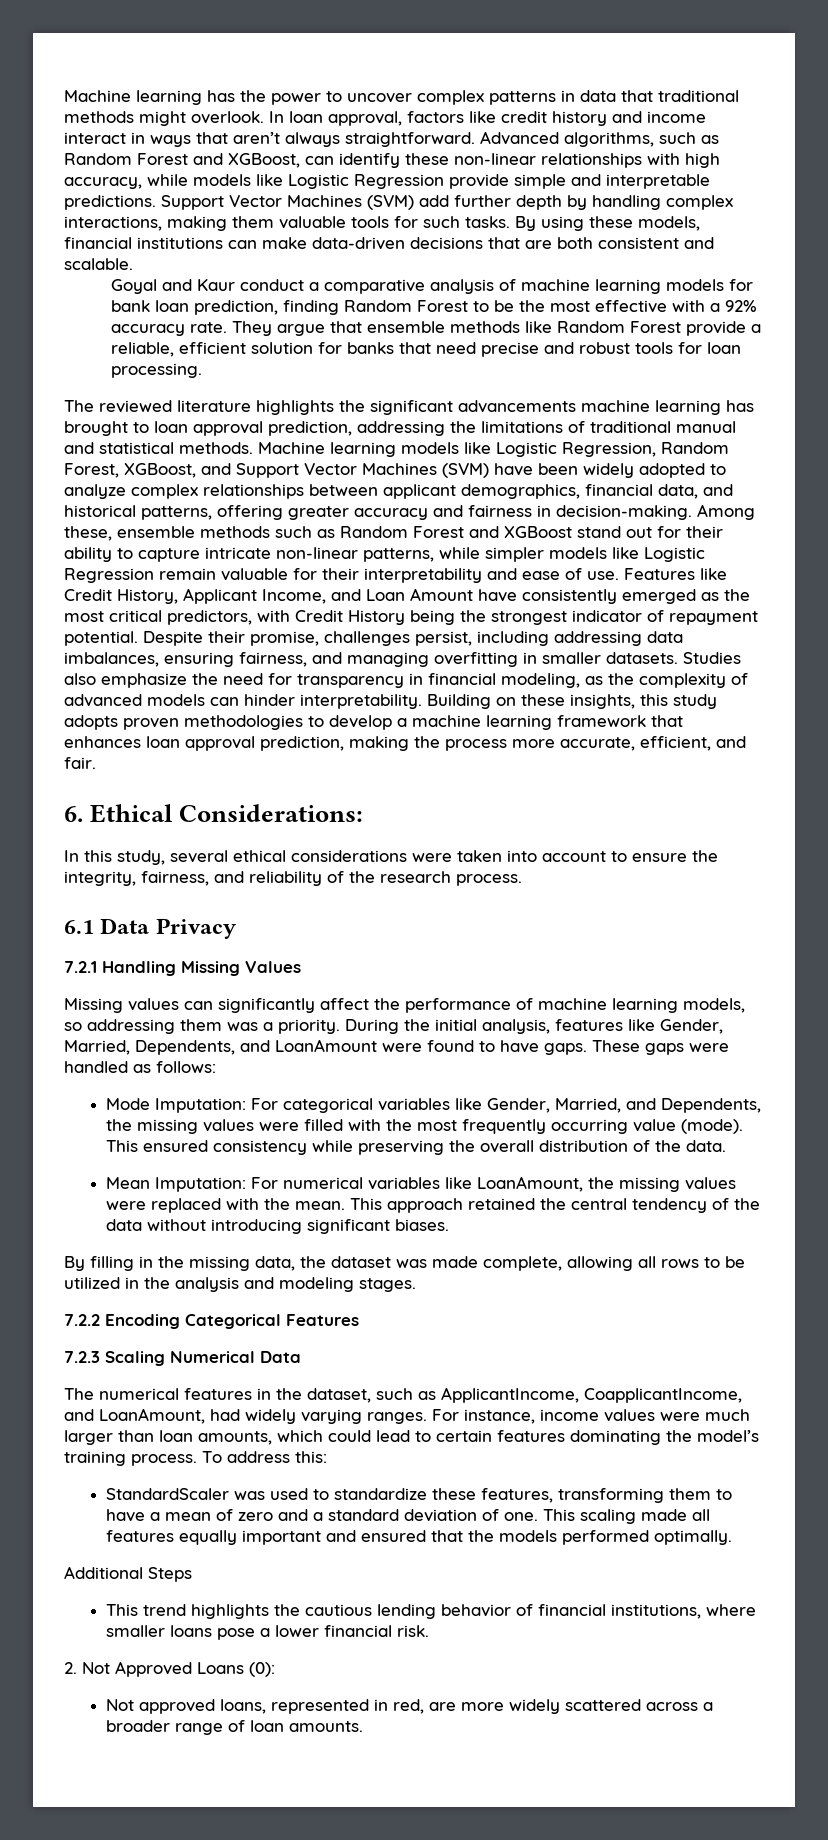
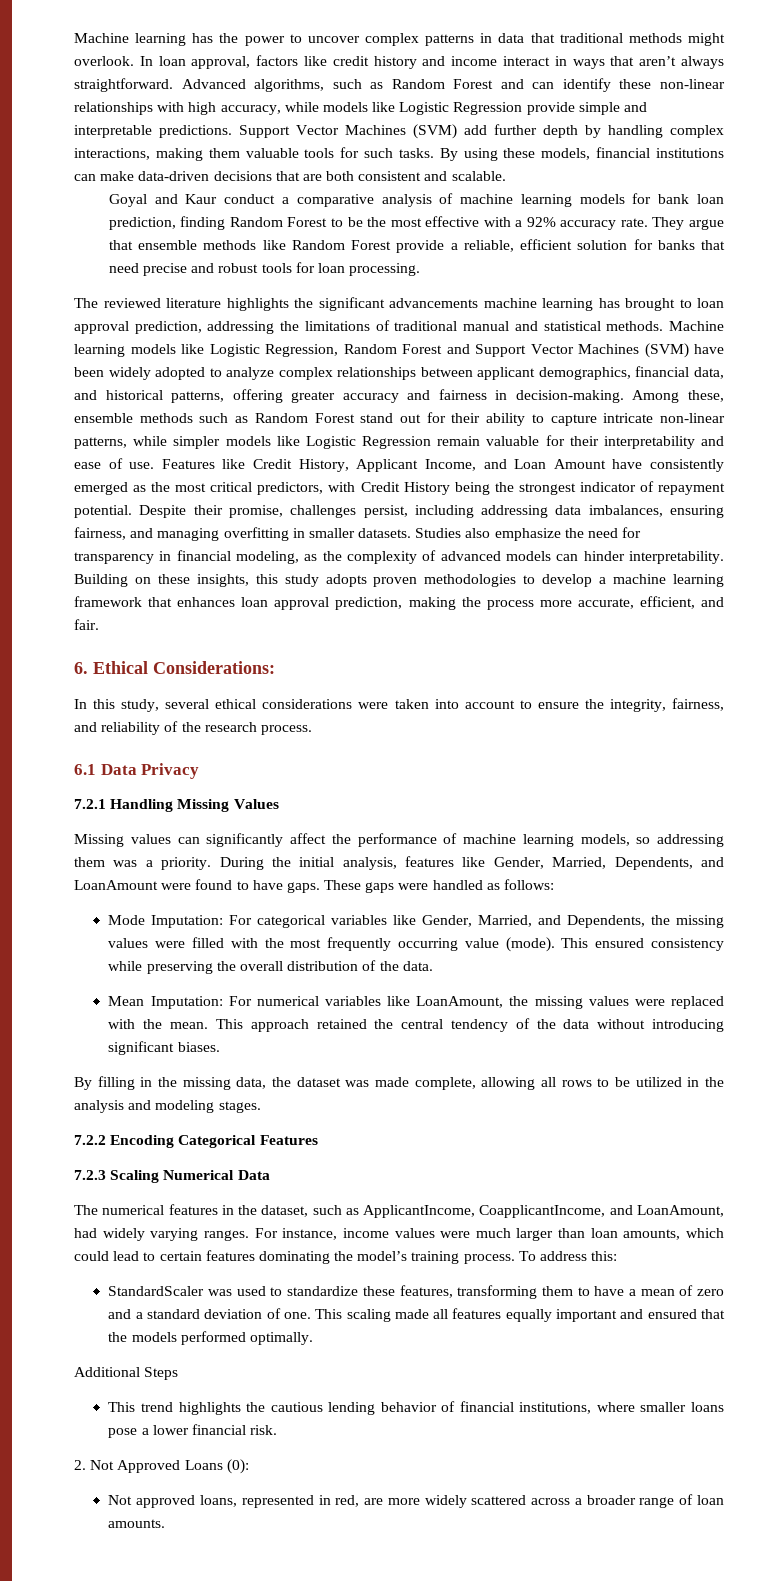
[228,153,300,168] XGBoost, -> (524, 84) none
[64,463,196,478] Forest, XGBoost, -> [402,344,442,354] Forest
[469,526,572,538] and XGBoost -> (355, 418) none

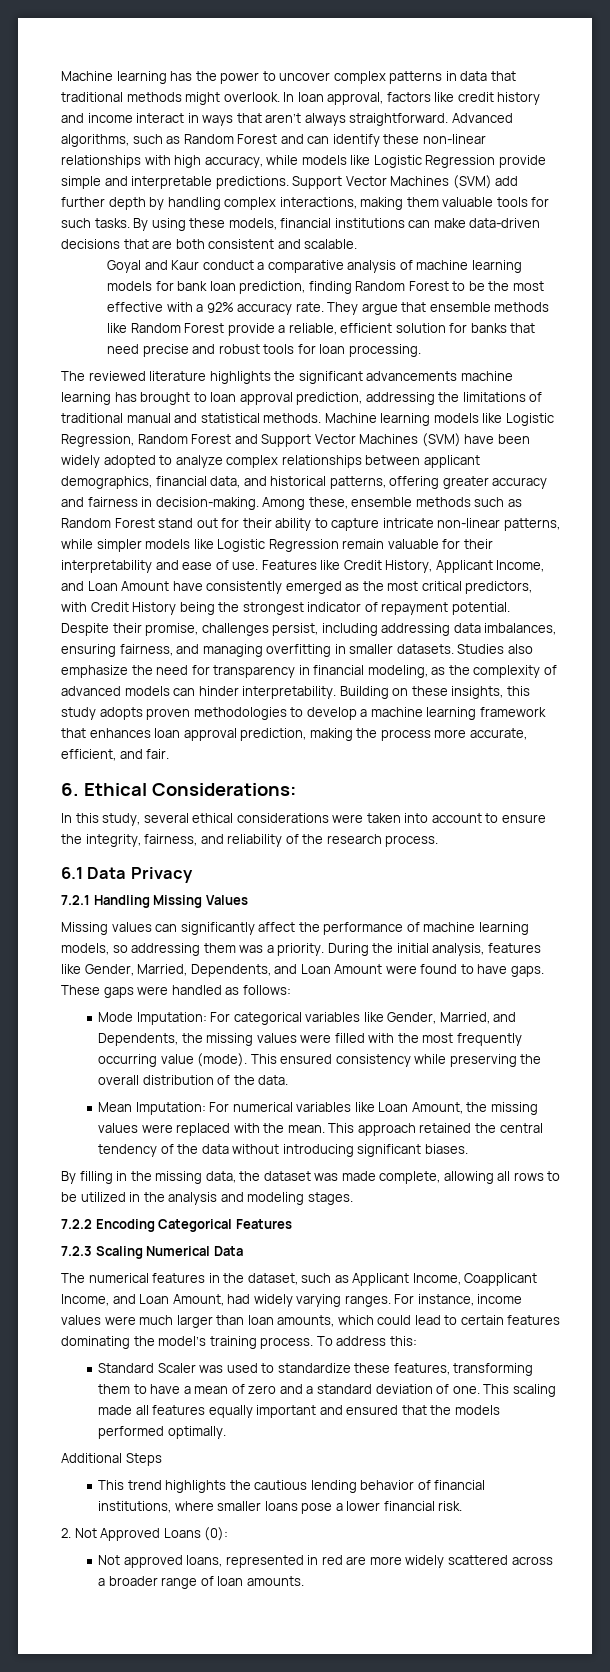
[74,880,158,890] LoanAmount -> [300,964,383,974] Loan Amount
[416,996,504,1008] LoanAmount, -> [378,1102,463,1114] Loan Amount,
[363,1205,724,1218] ApplicantIncome, CoapplicantIncome, and LoanAmount, -> [352,1273,538,1286] [61,1294,224,1306] Applicant Income, Coapplicant Income, and Loan Amount,
[108,1286,205,1296] StandardScaler -> [98,1363,196,1373] Standard Scaler
[335,1495,360,1507] red, -> [321,1555,343,1565] red

